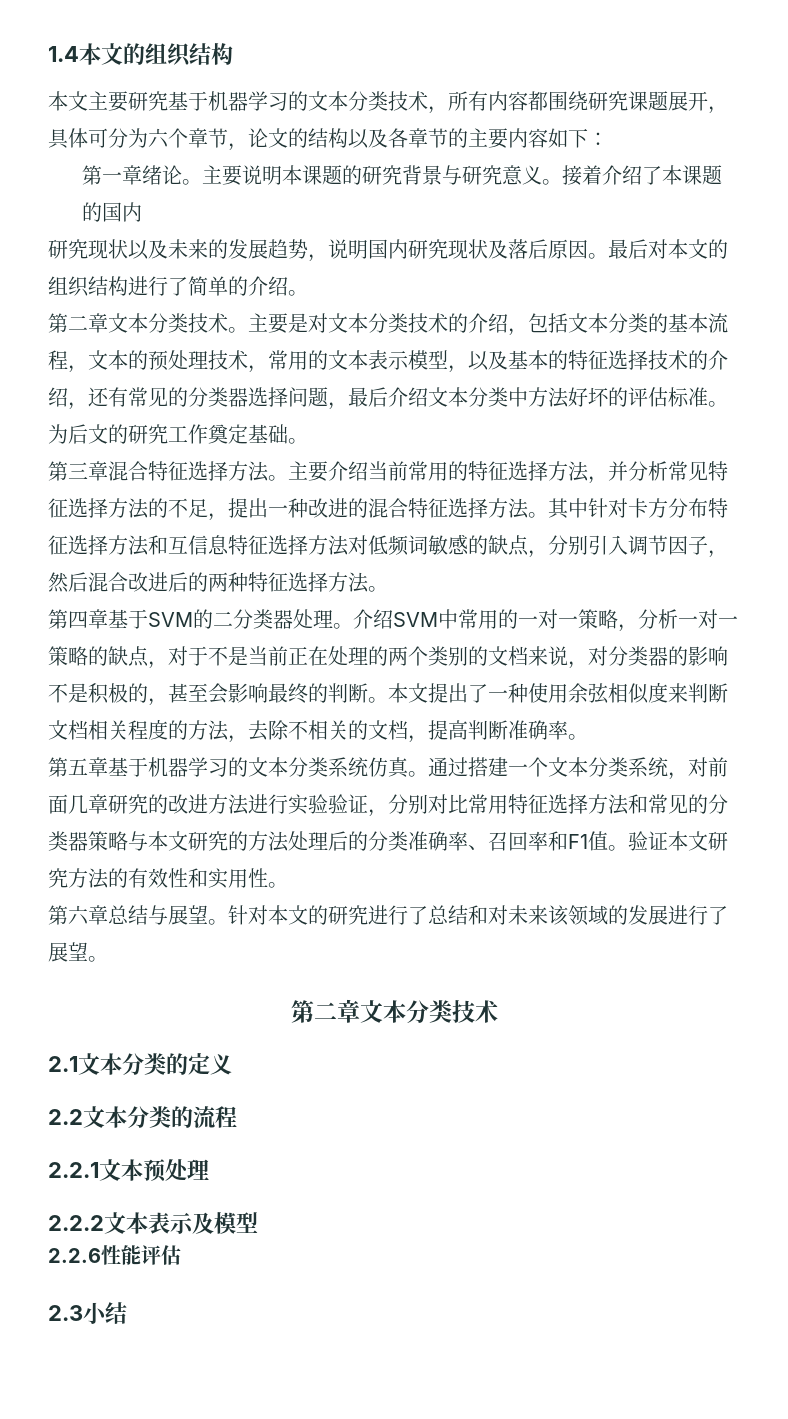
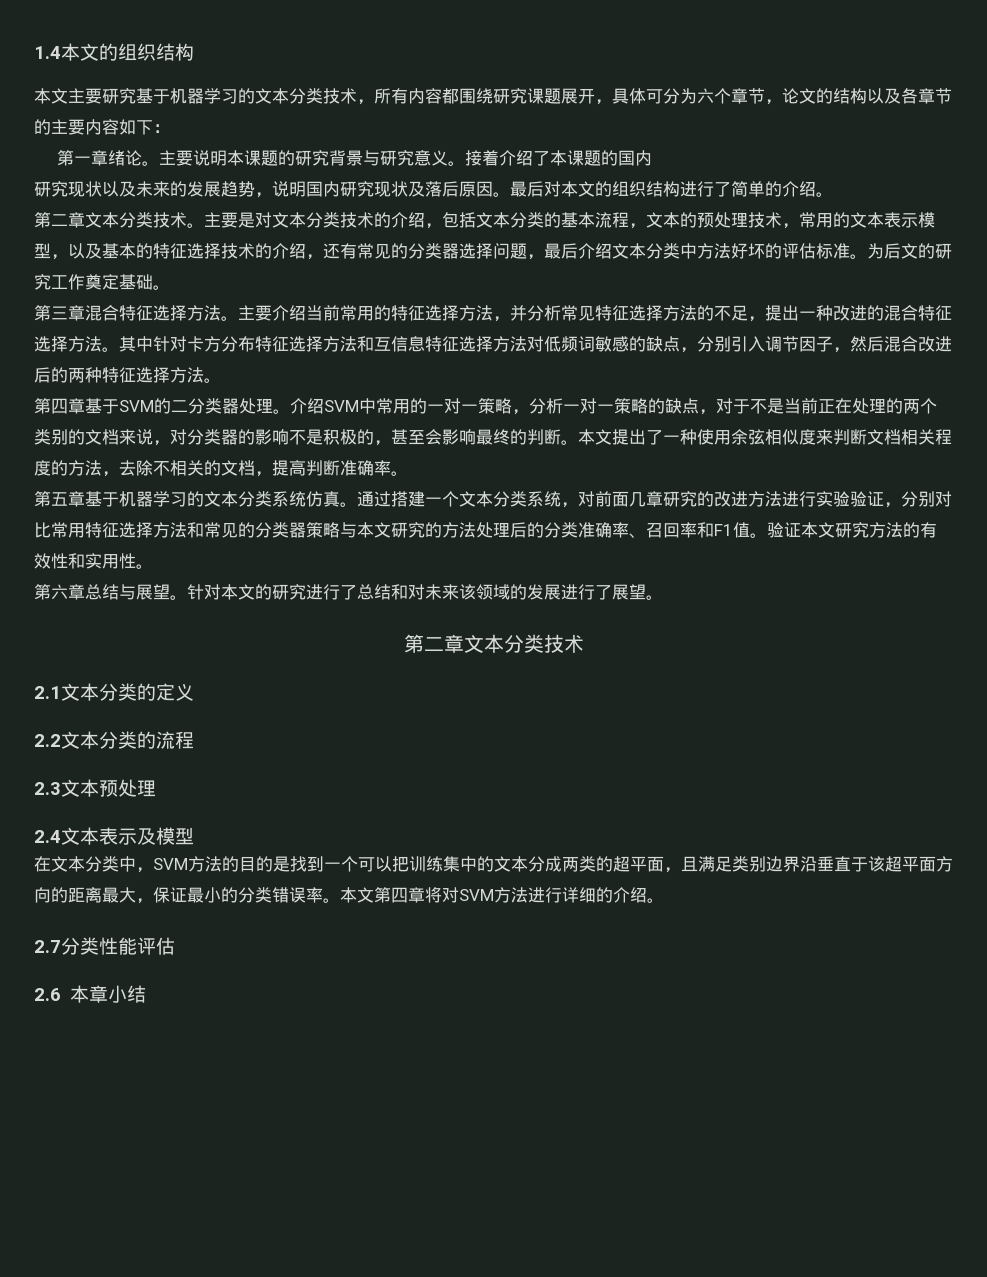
[48,1162,99,1178] 2.2.1 -> [34,782,61,795] 2.3
[48,1215,104,1231] 2.2.2 -> [34,830,61,843] 2.4
[48,1248,101,1263] 2.2.6 -> [34,856,953,873] [34,887,664,904] [34,937,99,955] 在文本分类中，SVM方法的目的是找到一个可以把训练集中的文本分成两类的超平面，且满足类别边界沿垂直于该超平面方向的距离最大，保证最小的分类错误率。本文第四章将对SVM方法进行详细的介绍。 // 2.7分类
[48,1305,83,1321] 2.3 -> [34,985,108,1003] 2.6本章

